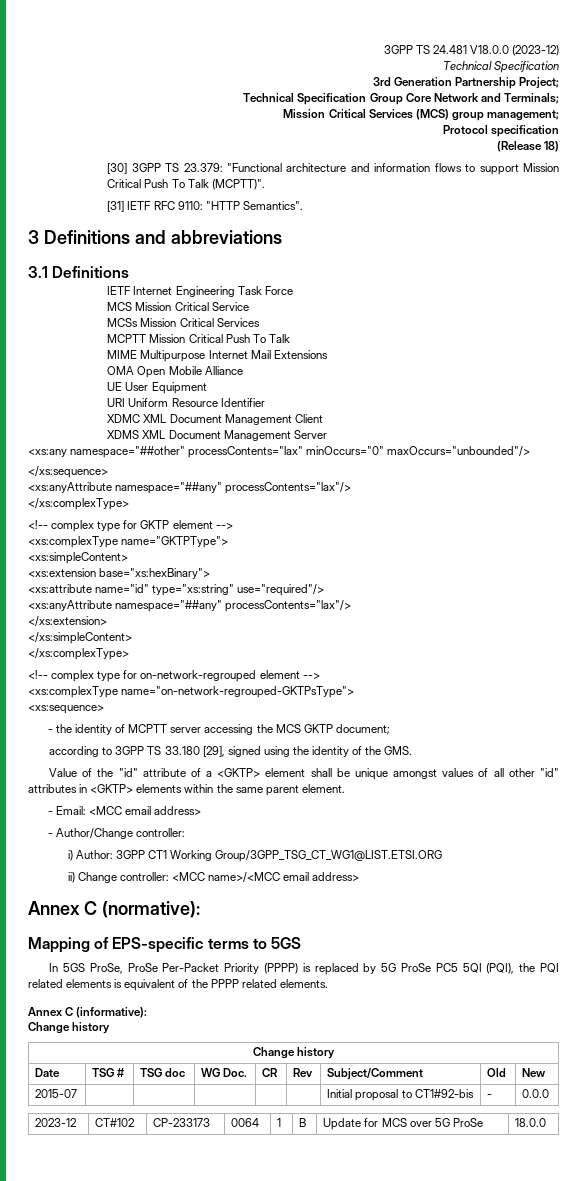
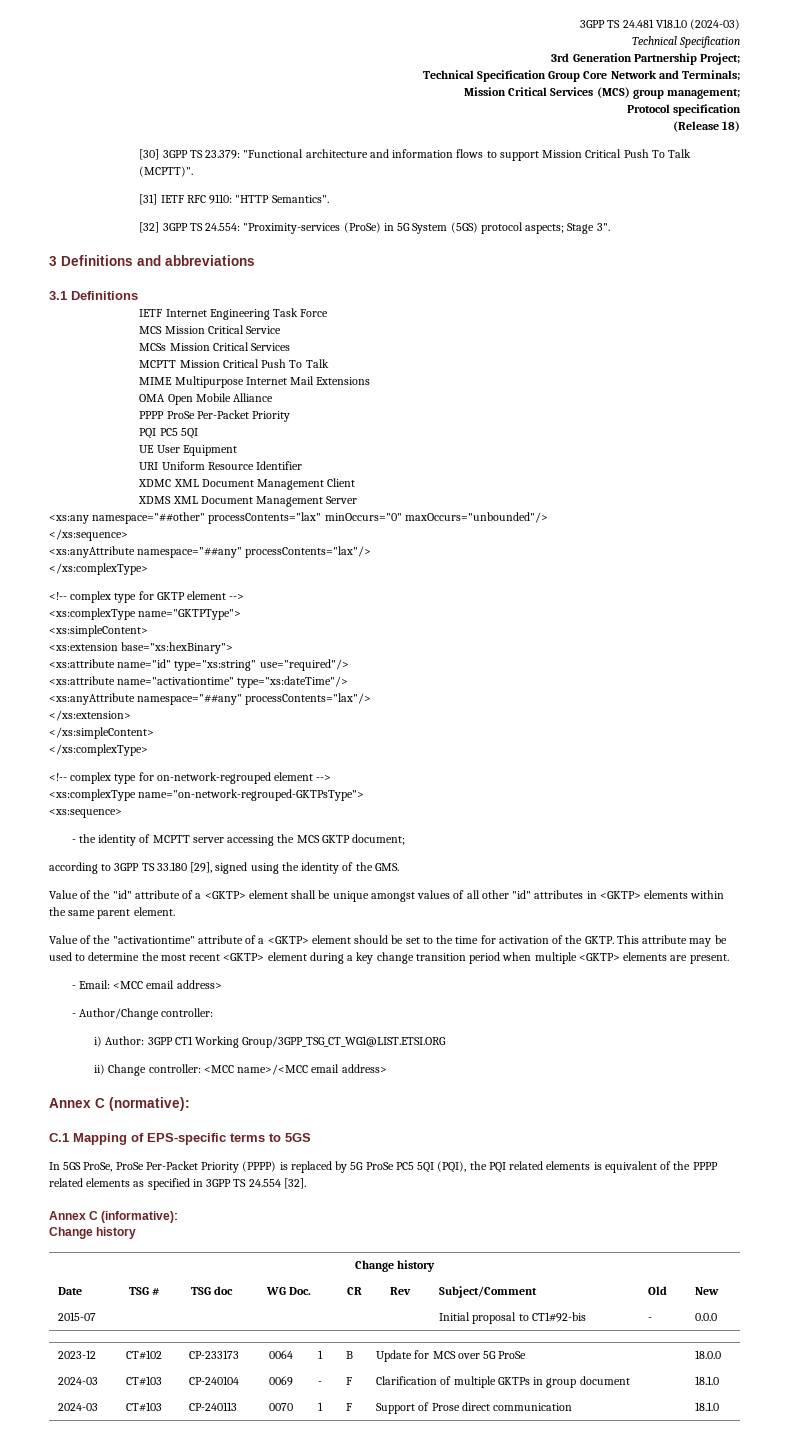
[469,45,559,56] V18.0.0 (2023-12) -> [655,19,740,30] V18.1.0 (2024-03)
(303, 205) none -> [139,222,610,234] // [32] 3GPP TS 24.554: "Proximity-services (ProSe) in 5G System (5GS) protocol aspects; Stage 3".
(243, 370) none -> [139,410,291,422] [139,428,198,439] // PPPP ProSe Per-Packet Priority // PQI PC5 5QI
(325, 590) none -> [49,676,349,688] // <xs:attribute name="activationtime" type="xs:dateTime"/>
(345, 788) none -> [49,935,727,947] [49,952,729,964] // Value of the "activationtime" attribute of a <GKTP> element should be set to the time for activation of the GKTP. This attribute may be used to determine the most recent <GKTP> element during a key change transition period when multiple <GKTP> elements are present.
(200, 909) none -> [49,1133,69,1142] C.1
[279,979,328,988] elements. -> [86,1178,306,1190] elements as specified in 3GPP TS 24.554 [32].
(547, 1122) none -> [58,1377,99,1385] [126,1376,163,1386] [189,1376,240,1385] [269,1376,294,1386] [318,1381,323,1385] [346,1377,353,1385] [376,1376,630,1388] [695,1376,720,1385] [58,1403,99,1411] [126,1402,163,1412] [189,1402,238,1411] [269,1403,294,1411] [318,1402,324,1411] [346,1403,353,1411] [376,1402,573,1414] [695,1402,720,1411] // 2024-03 | CT#103 | CP-240104 | 0069 | - | F | Clarification of multiple GKTPs in group document | 18.1.0 // 2024-03 | CT#103 | CP-240113 | 0070 | 1 | F | Support of Prose direct communication | 18.1.0

